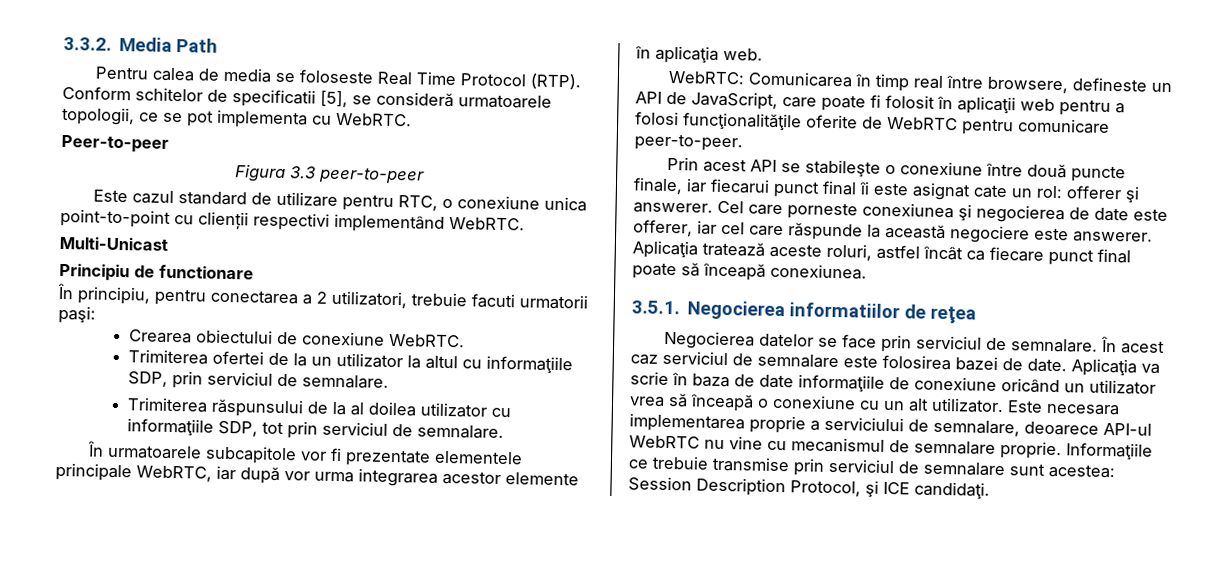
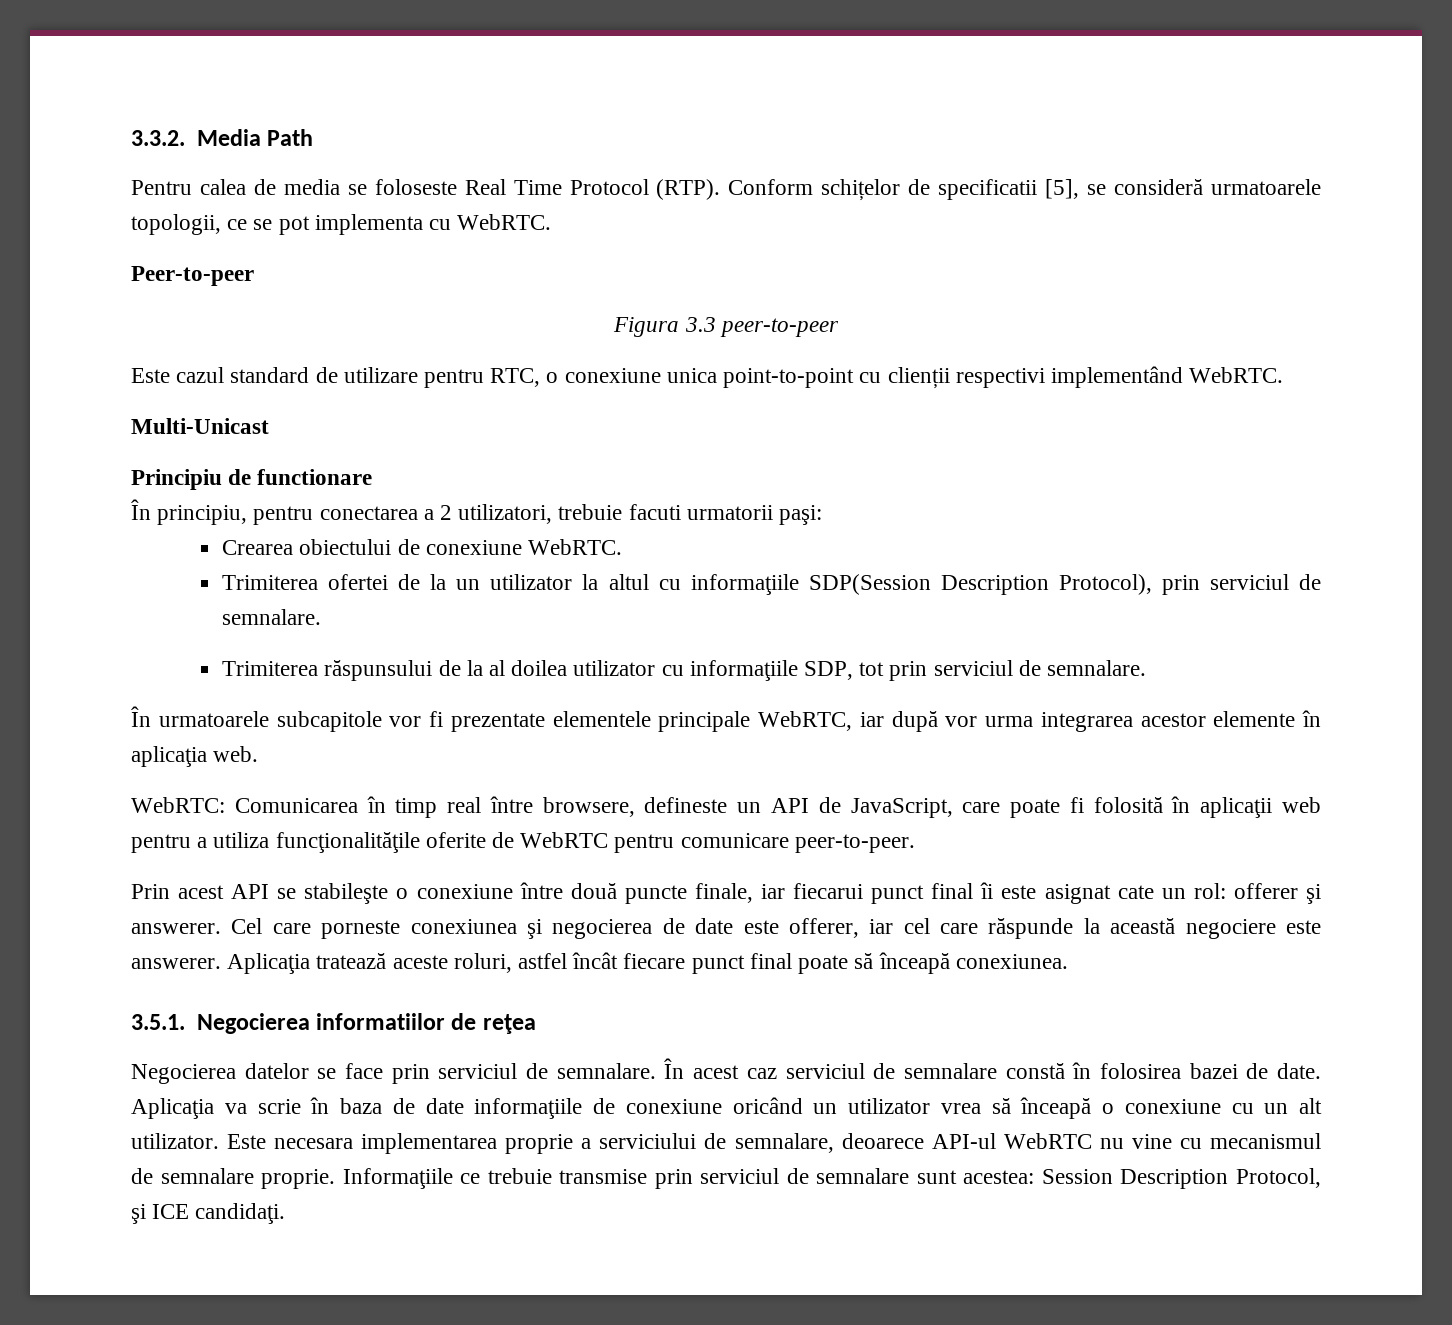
[135,87,203,102] schitelor -> [821,179,901,201] schițelor
[127,371,168,387] SDP, -> [808,574,1152,595] SDP(Session Description Protocol),
[885,94,935,109] folosit -> [1093,797,1163,813] folosită
[635,111,679,126] folosi -> [213,832,270,848] utiliza
[966,250,985,261] ca -> (619, 960) none
[843,355,878,368] este -> [1005,1062,1092,1079] constă în

